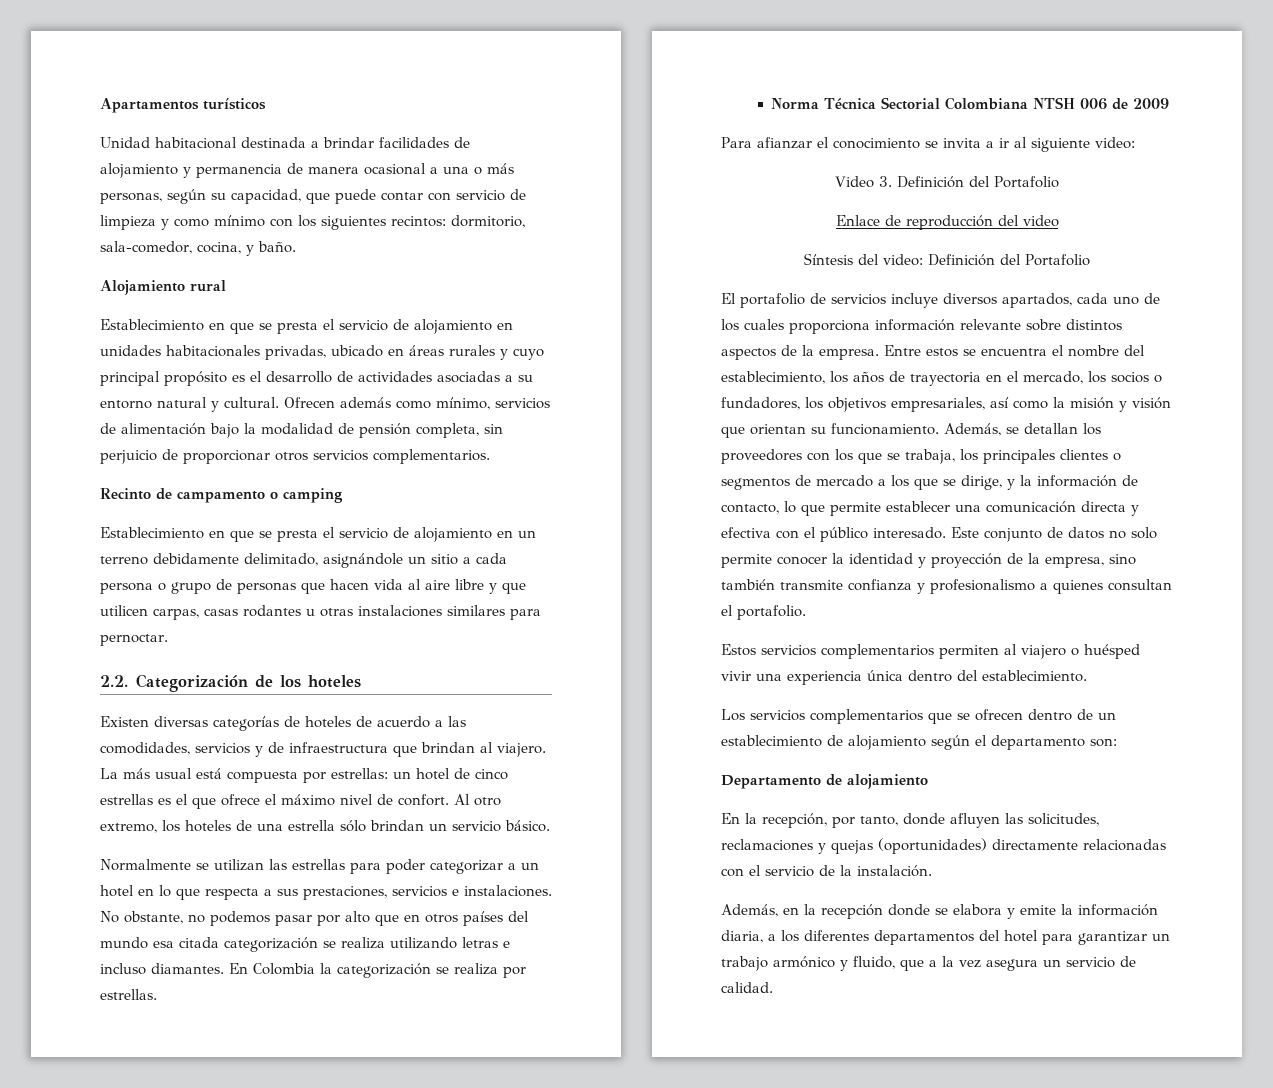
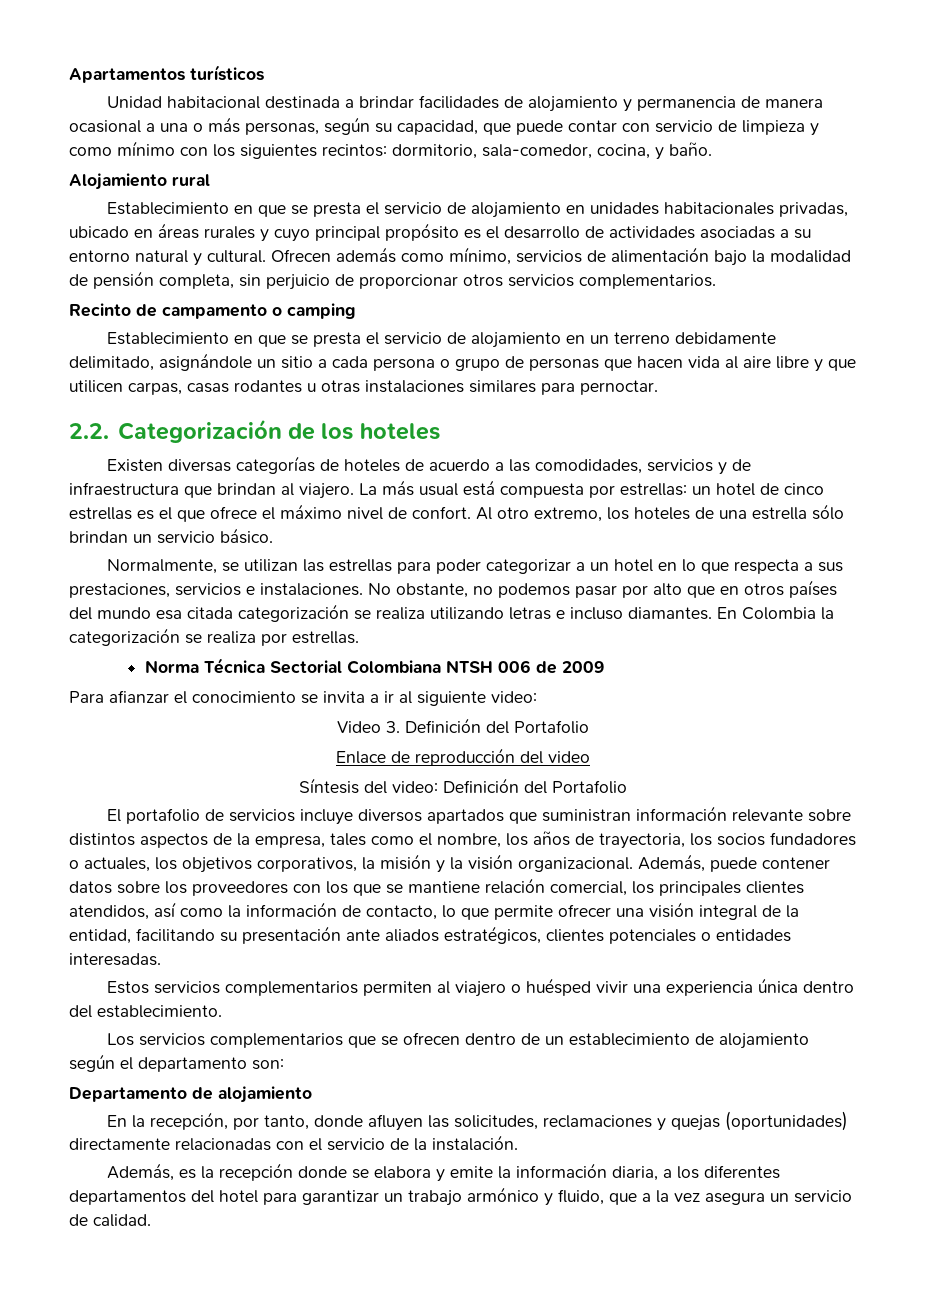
[100,859,191,871] Normalmente -> [107,559,218,574] Normalmente,
[1002,293,1160,308] [721,319,870,334] apartados, cada uno de los cuales proporciona -> [427,809,632,824] apartados que suministran
[819,345,1145,360] [721,371,1162,386] [721,397,1171,412] [721,423,1078,438] empresa. Entre estos se encuentra el nombre del establecimiento, los años de trayectoria en el mercado, los socios o fundadores, los objetivos empresariales, así como la misión y visión que orientan su funcionamiento. Además, se detallan -> [255,831,856,849] [69,854,830,873] [69,881,160,894] empresa, tales como el nombre, los años de trayectoria, los socios fundadores o actuales, los objetivos corporativos, la misión y la visión organizacional. Además, puede contener datos sobre
[905,449,1121,464] [721,475,1015,490] trabaja, los principales clientes o segmentos de mercado a los que se dirige, y -> [408,878,804,896] [69,902,223,920] mantiene relación comercial, los principales clientes atendidos, así como
[886,501,1139,516] [721,527,1157,542] [721,553,1136,568] [721,579,1172,594] [721,605,806,620] establecer una comunicación directa y efectiva con el público interesado. Este conjunto de datos no solo permite conocer la identidad y proyección de la empresa, sino también transmite confianza y profesionalismo a quienes consultan el portafolio. -> [558,902,799,920] [69,926,791,944] [69,953,161,966] ofrecer una visión integral de la entidad, facilitando su presentación ante aliados estratégicos, clientes potenciales o entidades interesadas.
[783,907,799,915] en -> [179,1169,197,1179] es

